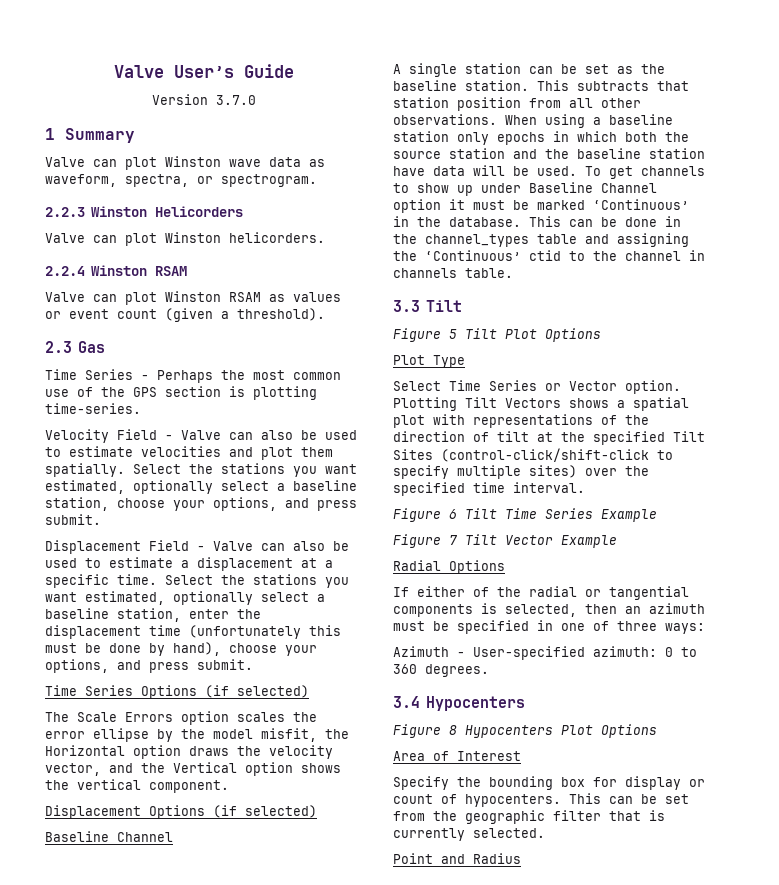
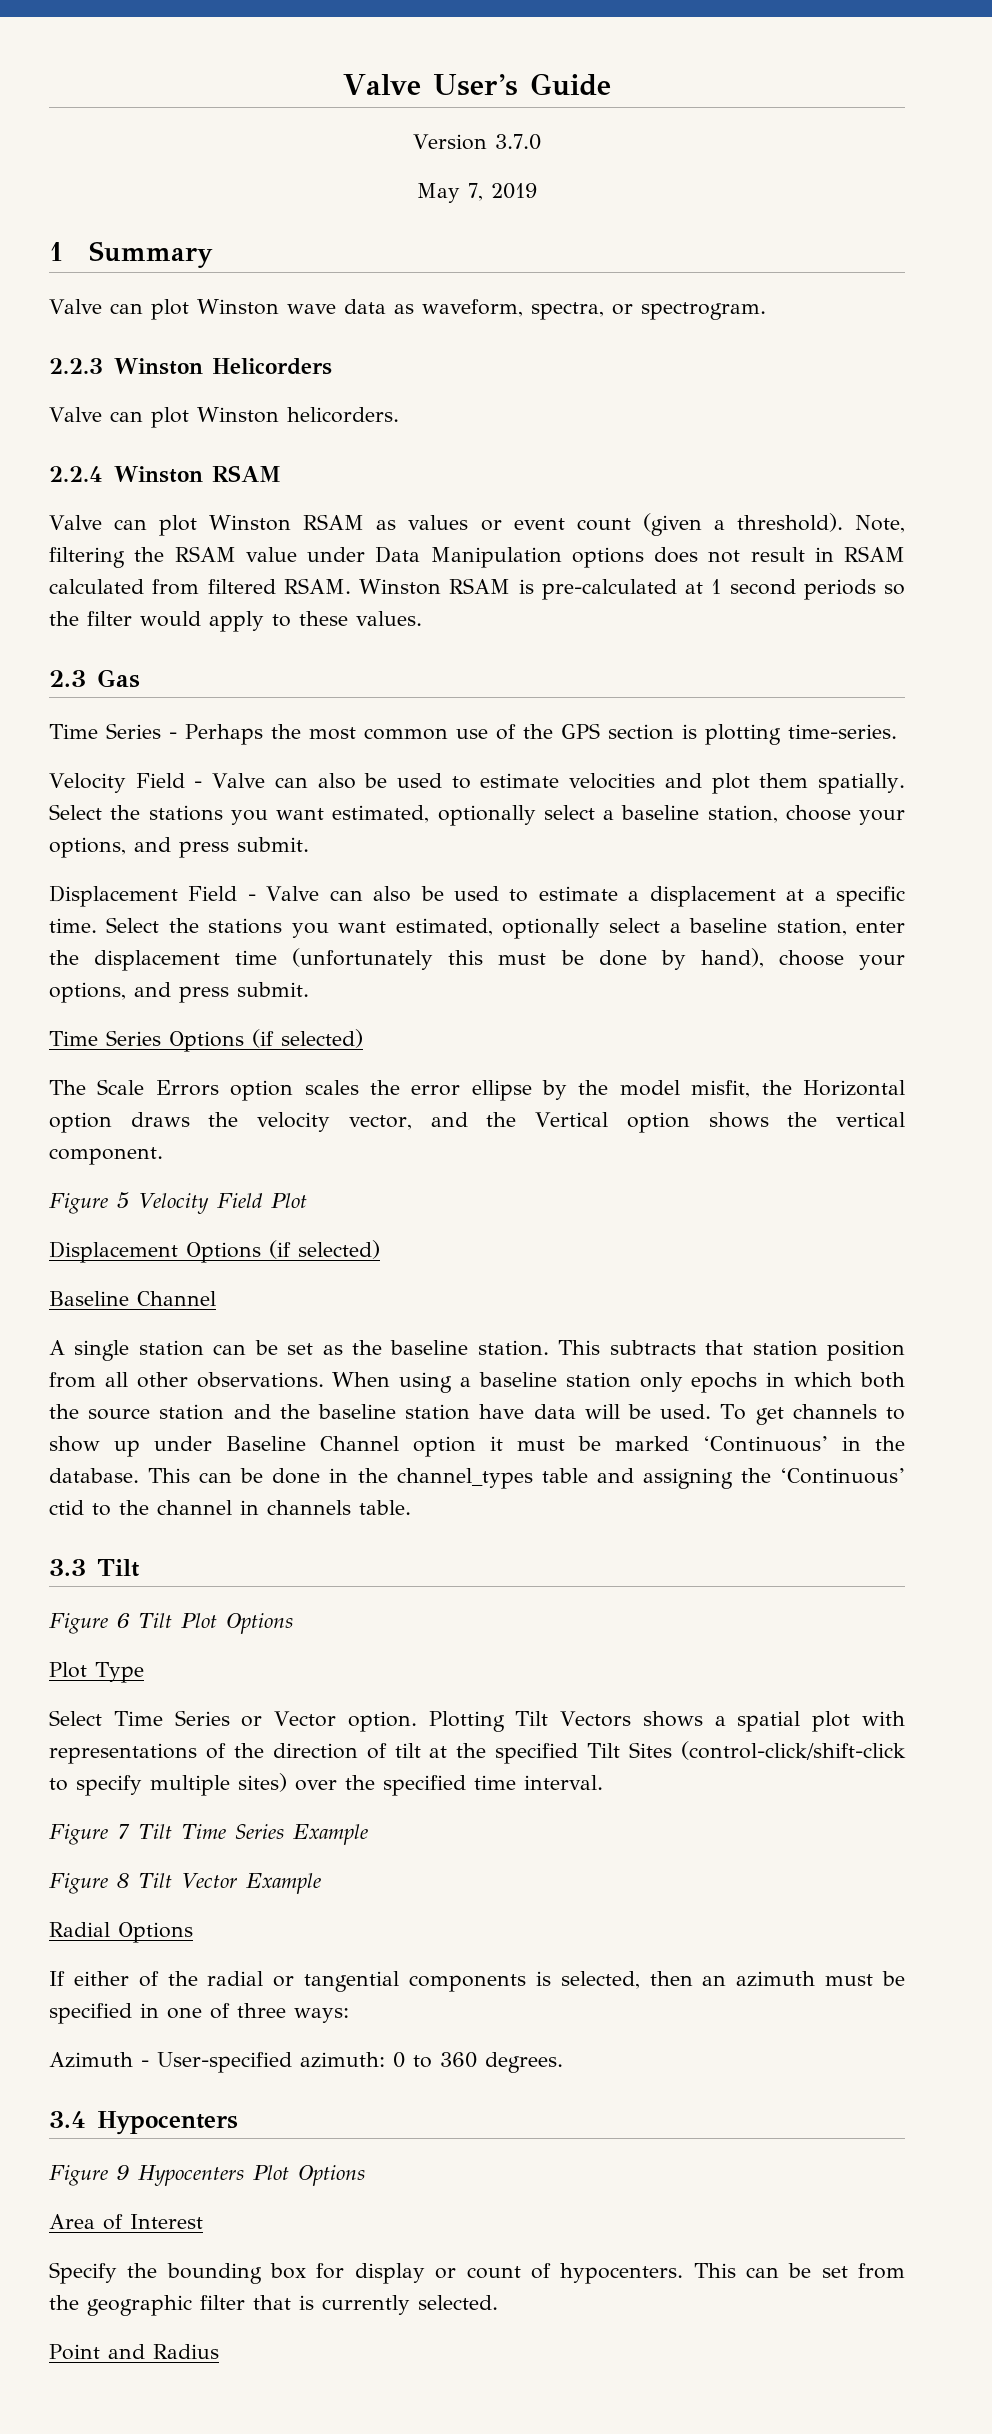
(256, 100) none -> [417,183,537,203] // May 7, 2019
(325, 314) none -> [854,515,905,533] [49,546,905,568] [49,578,905,600] [49,611,422,632] Note, filtering the RSAM value under Data Manipulation options does not result in RSAM calculated from filtered RSAM. Winston RSAM is pre-calculated at 1 second periods so the filter would apply to these values.
(229, 786) none -> [49,1192,307,1214] // Figure 5 Velocity Field Plot
[449,329,457,339] 5 -> [117,1613,130,1628] 6
[449,509,457,519] 6 -> [117,1824,130,1839] 7
[449,535,458,545] 7 -> [117,1873,129,1888] 8
[449,725,457,735] 8 -> [117,2165,129,2180] 9

